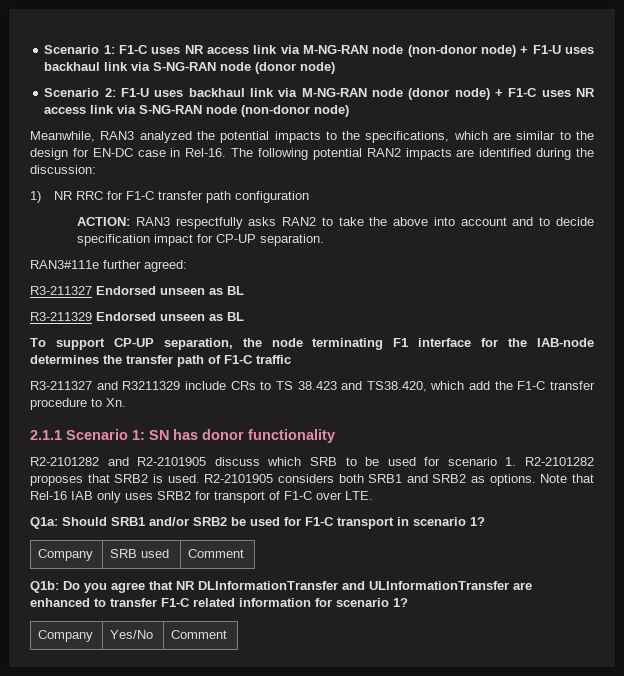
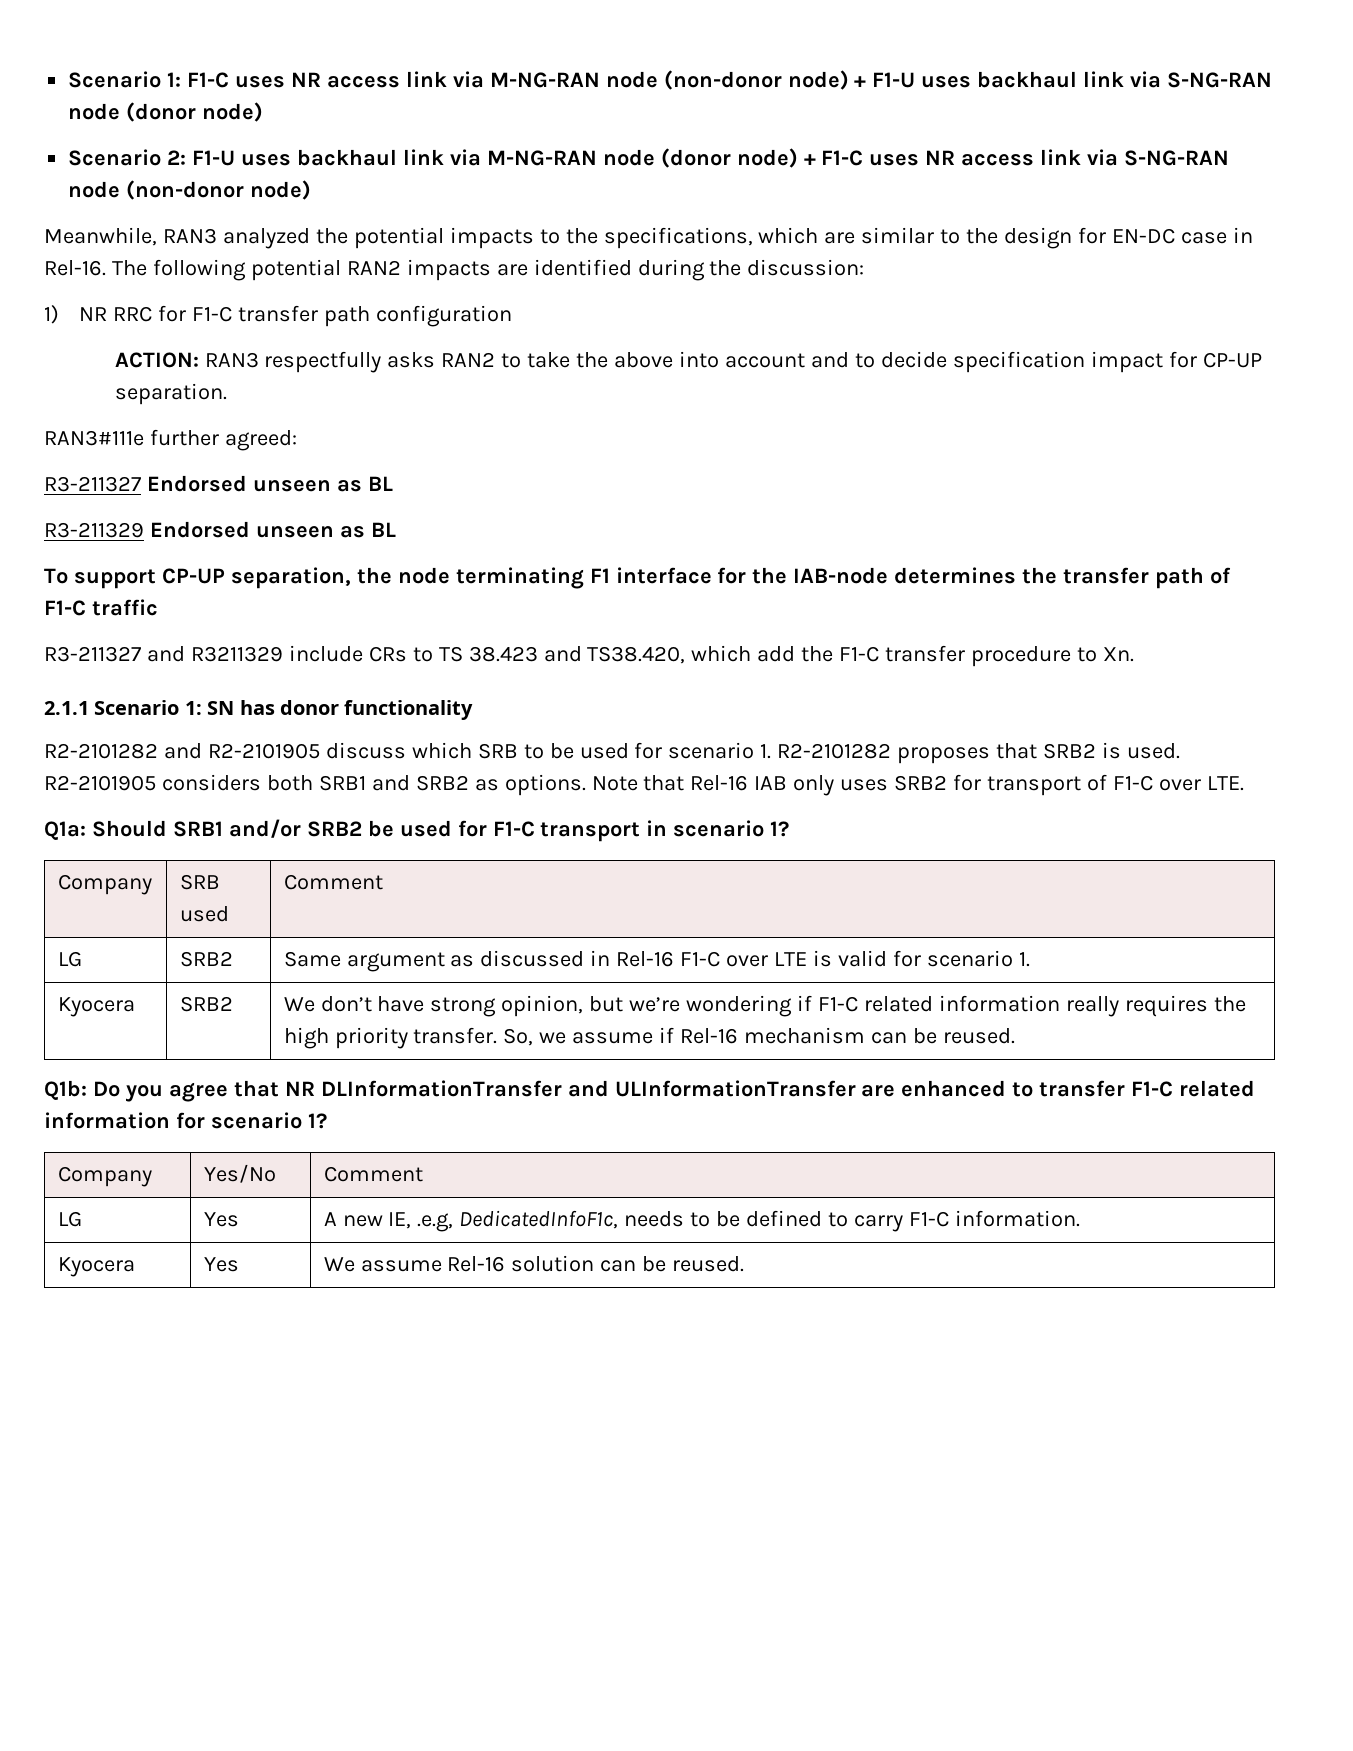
(245, 553) none -> [57,951,82,967] [179,951,233,967] [283,950,1030,972] [57,997,135,1017] [179,996,233,1012] [283,995,1246,1017] [283,1027,1015,1049] // LG | SRB2 | Same argument as discussed in Rel-16 F1-C over LTE is valid for scenario 1. // Kyocera | SRB2 | We don’t have strong opinion, but we’re wondering if F1-C related information really requires the high priority transfer. So, we assume if Rel-16 mechanism can be reused.
(228, 634) none -> [57,1211,82,1227] [203,1212,239,1227] [323,1210,1080,1232] [57,1257,135,1277] [203,1257,239,1272] [323,1255,745,1272] // LG | Yes | A new IE, .e.g, DedicatedInfoF1c, needs to be defined to carry F1-C information. // Kyocera | Yes | We assume Rel-16 solution can be reused.

